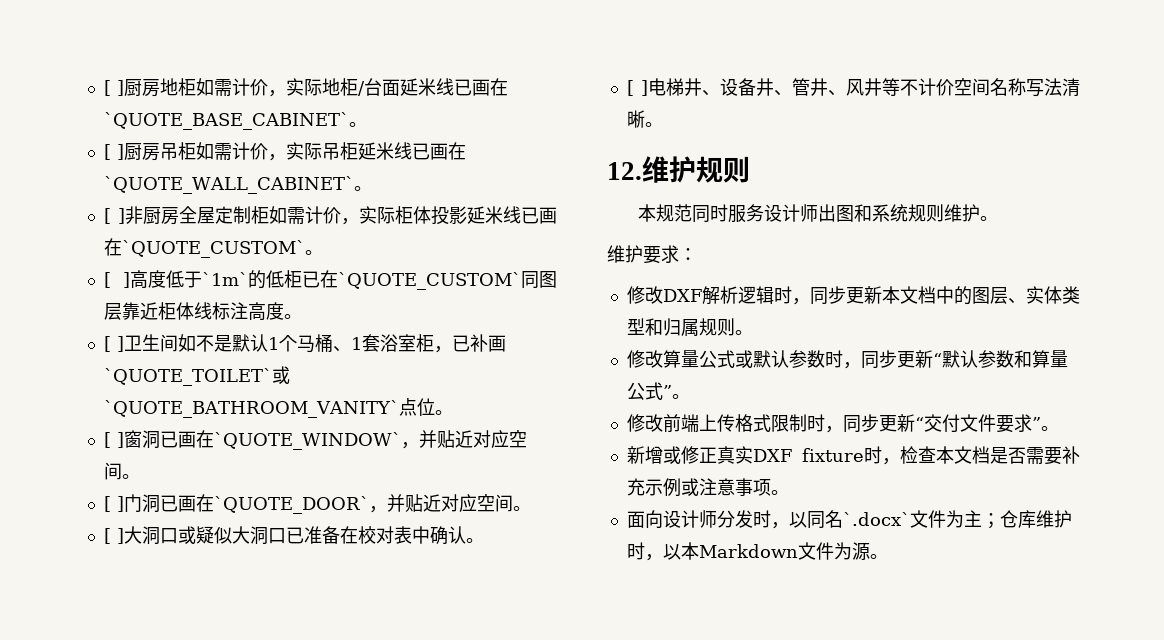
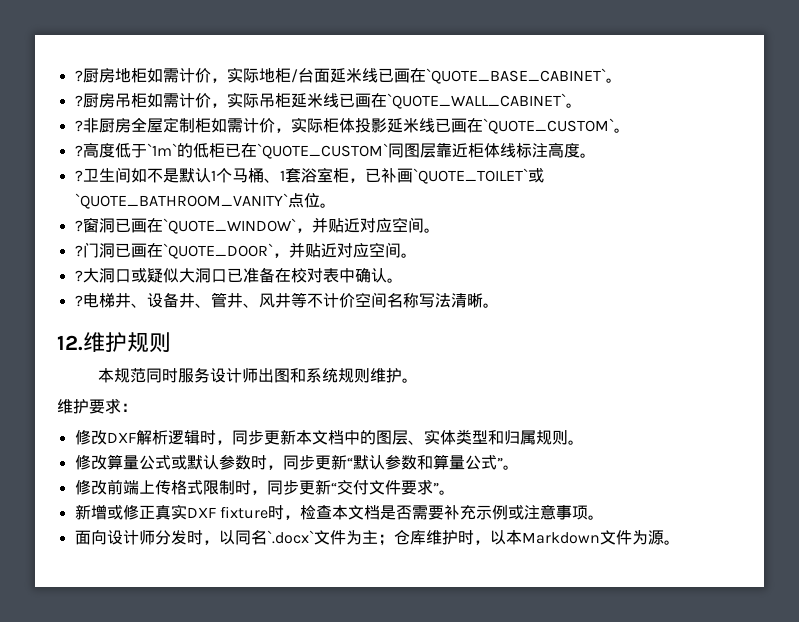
[103,80,124,96] [ ] -> [74,70,83,82] ?
[103,144,124,160] [ ] -> [74,95,83,107] ?
[103,208,125,224] [ ] -> [74,120,83,132] ?
[103,272,130,288] [ ] -> [74,145,83,157] ?
[103,336,124,352] [ ] -> [74,170,83,182] ?
[103,432,124,448] [ ] -> [74,220,83,232] ?
[103,496,124,512] [ ] -> [74,245,83,257] ?
[103,528,124,544] [ ] -> [74,270,83,282] ?
[626,80,648,96] [ ] -> [74,295,83,307] ?

